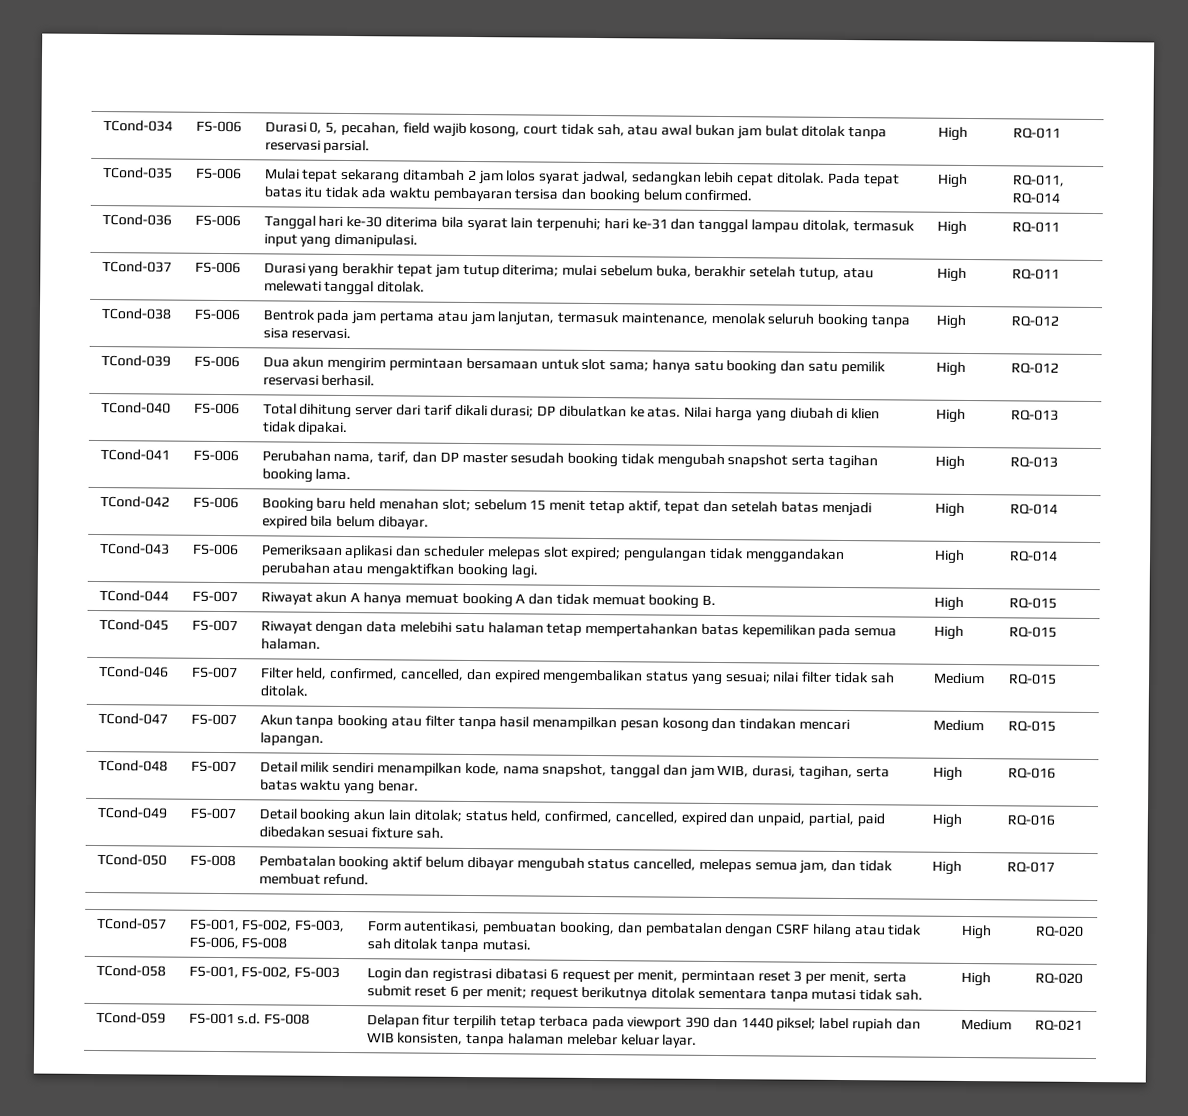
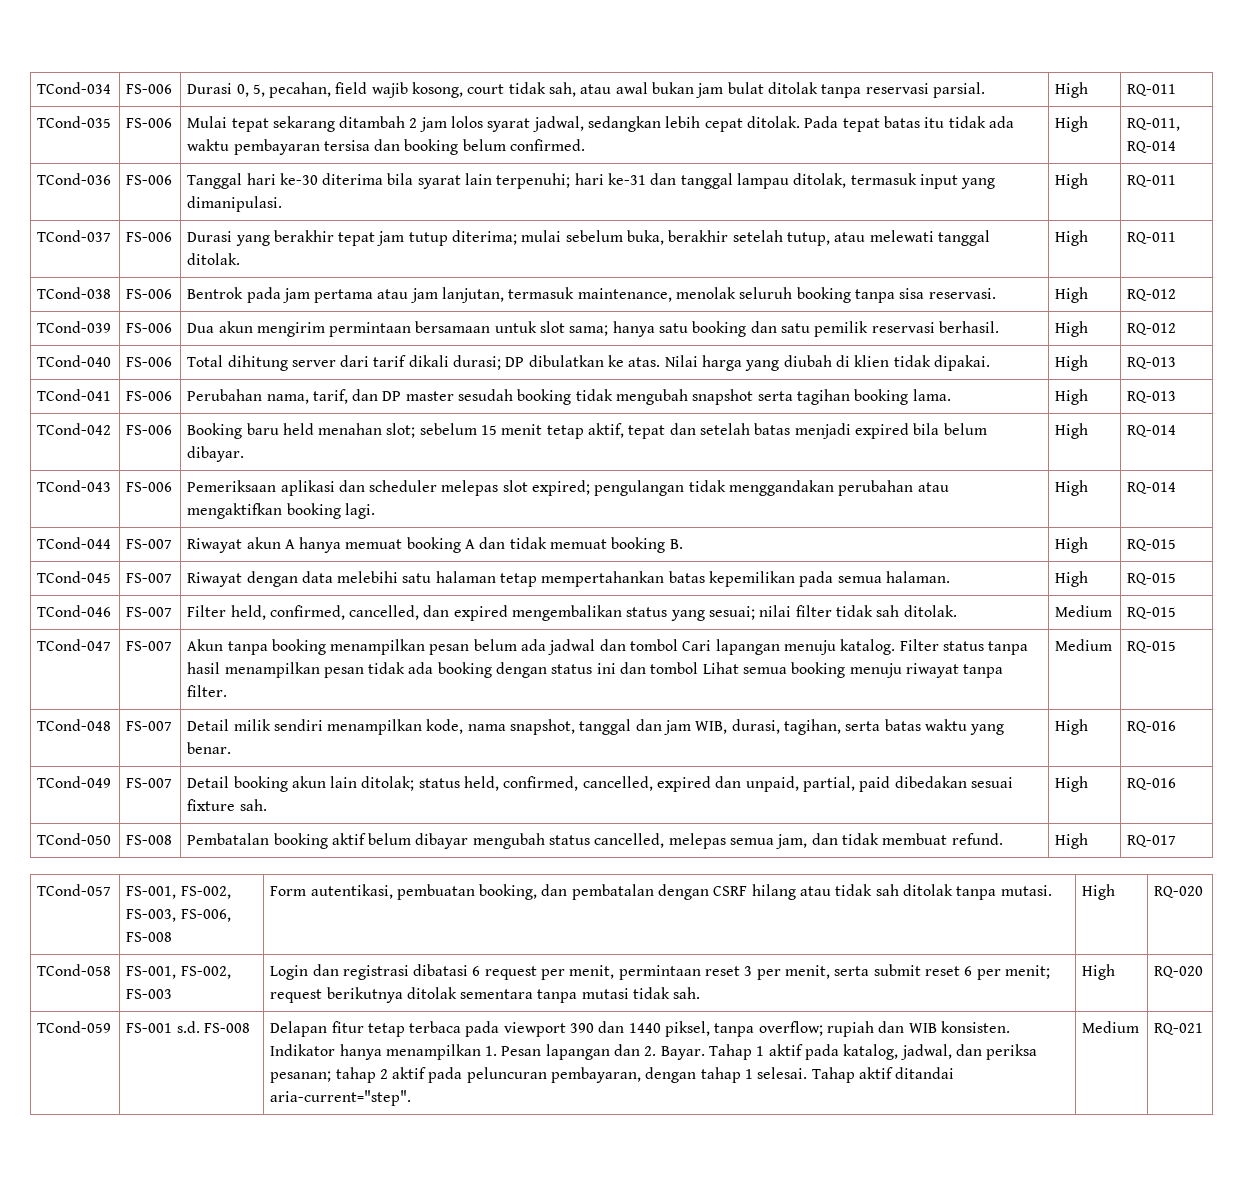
[390,715,851,732] [259,732,324,747] atau filter tanpa hasil menampilkan pesan kosong dan tindakan mencari lapangan. -> [330,639,1029,655] [187,662,1004,678] [187,685,228,697] menampilkan pesan belum ada jadwal dan tombol Cari lapangan menuju katalog. Filter status tanpa hasil menampilkan pesan tidak ada booking dengan status ini dan tombol Lihat semua booking menuju riwayat tanpa filter.
[453,1014,498,1029] terpilih -> (364, 1027) none
[776,1017,921,1032] [366,1032,698,1048] piksel; label rupiah dan WIB konsisten, tanpa halaman melebar keluar layar. -> [665,1021,1010,1037] [270,1044,1038,1060] [270,1067,955,1083] [270,1090,412,1106] piksel, tanpa overflow; rupiah dan WIB konsisten. Indikator hanya menampilkan 1. Pesan lapangan dan 2. Bayar. Tahap 1 aktif pada katalog, jadwal, dan periksa pesanan; tahap 2 aktif pada peluncuran pembayaran, dengan tahap 1 selesai. Tahap aktif ditandai aria-current="step".

